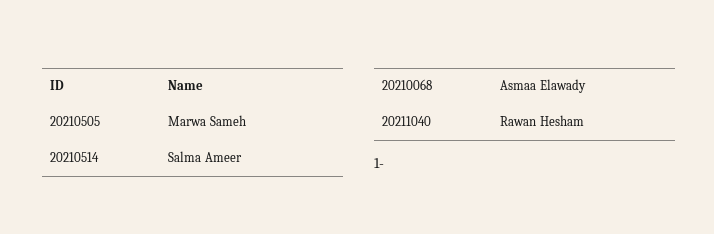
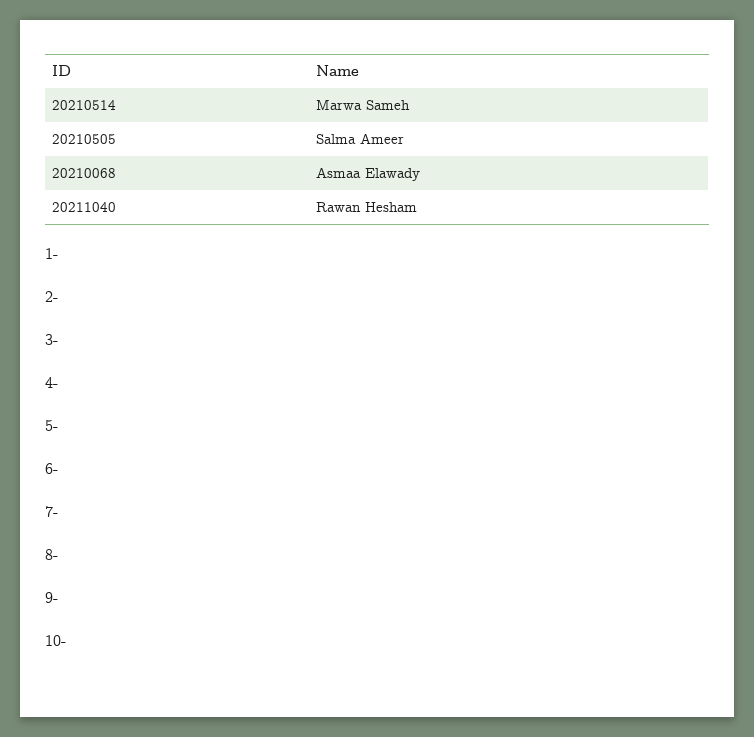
[50,116,101,126] 20210505 -> [52,100,117,110] 20210514
[50,152,100,162] 20210514 -> [52,134,117,144] 20210505
(384, 163) none -> [45,291,58,302] [45,334,58,345] [45,377,58,388] [45,420,58,431] [45,463,58,474] [45,506,58,517] [45,549,58,560] [45,592,58,603] [45,635,66,646] // 2- // 3- // 4- // 5- // 6- // 7- // 8- // 9- // 10-

